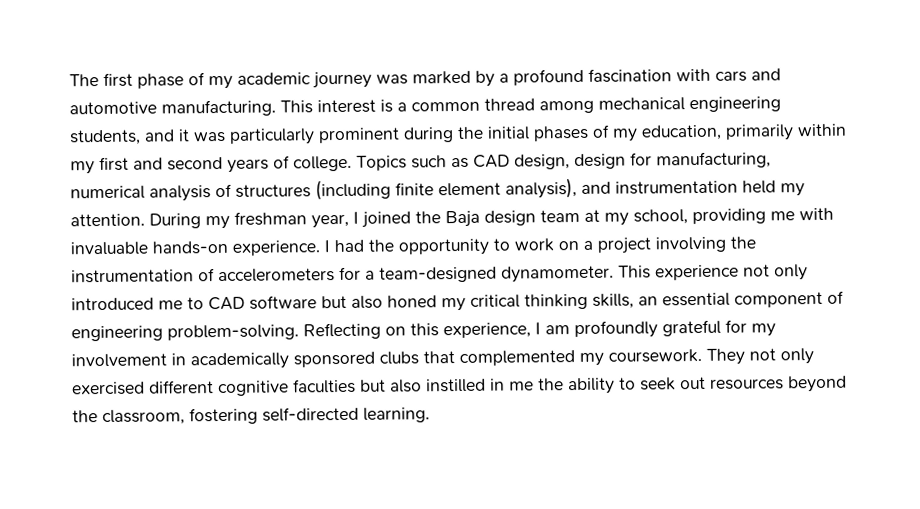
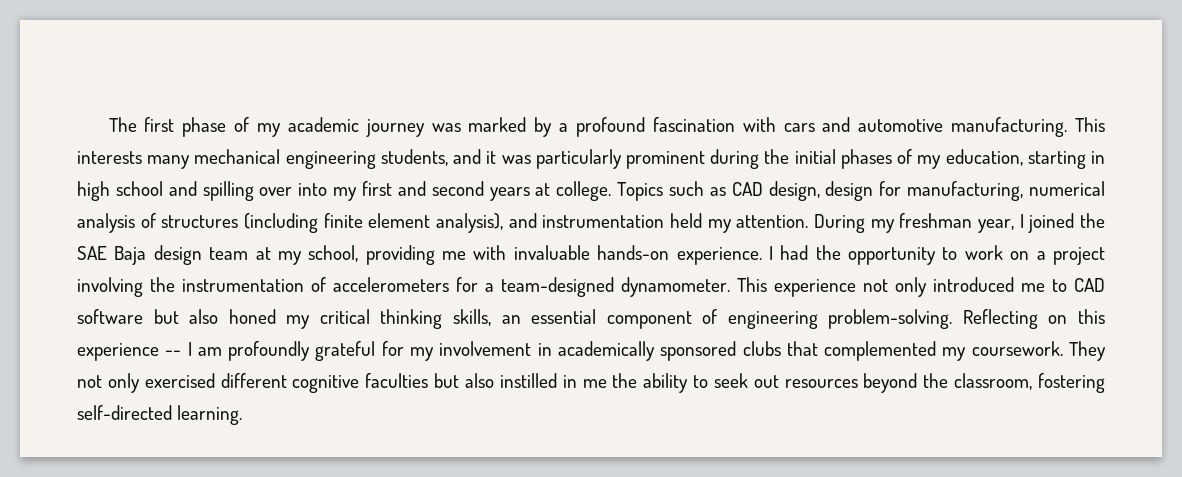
[317,98,594,114] interest is a common thread among -> [77,151,191,169] interests many
[725,123,847,141] primarily within -> [1027,151,1105,169] [77,181,328,201] starting in high school and spilling over into
[273,155,290,169] of -> [535,183,551,196] at
(441, 217) none -> [77,246,107,260] SAE
[443,322,531,339] experience, -> [77,343,182,361] experience --

